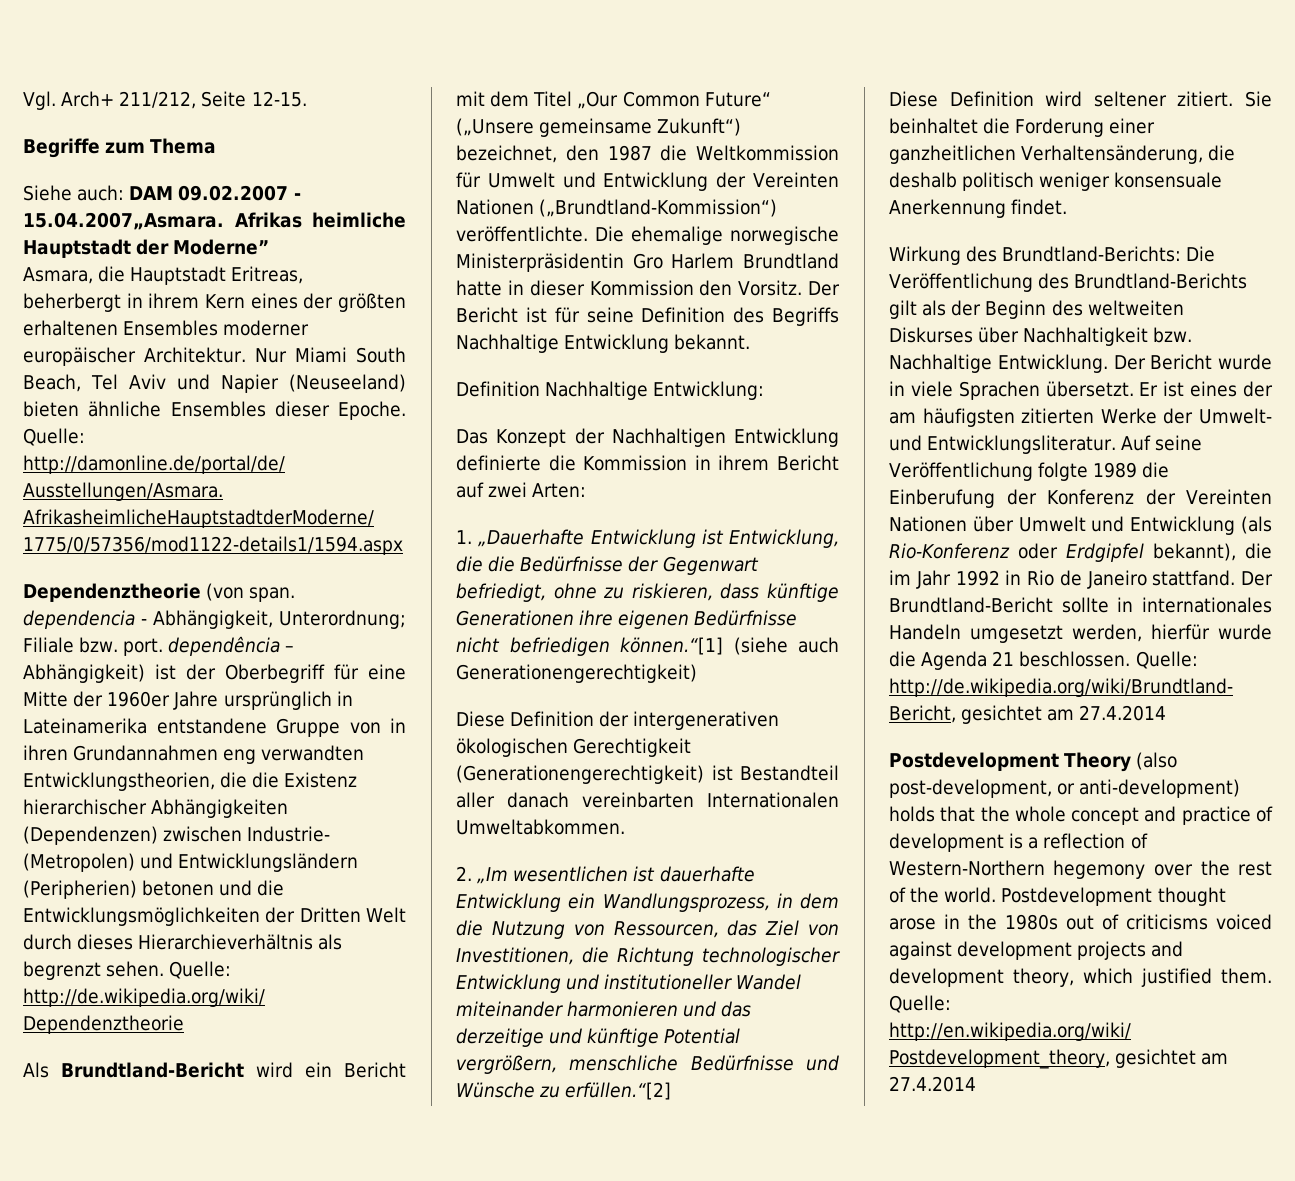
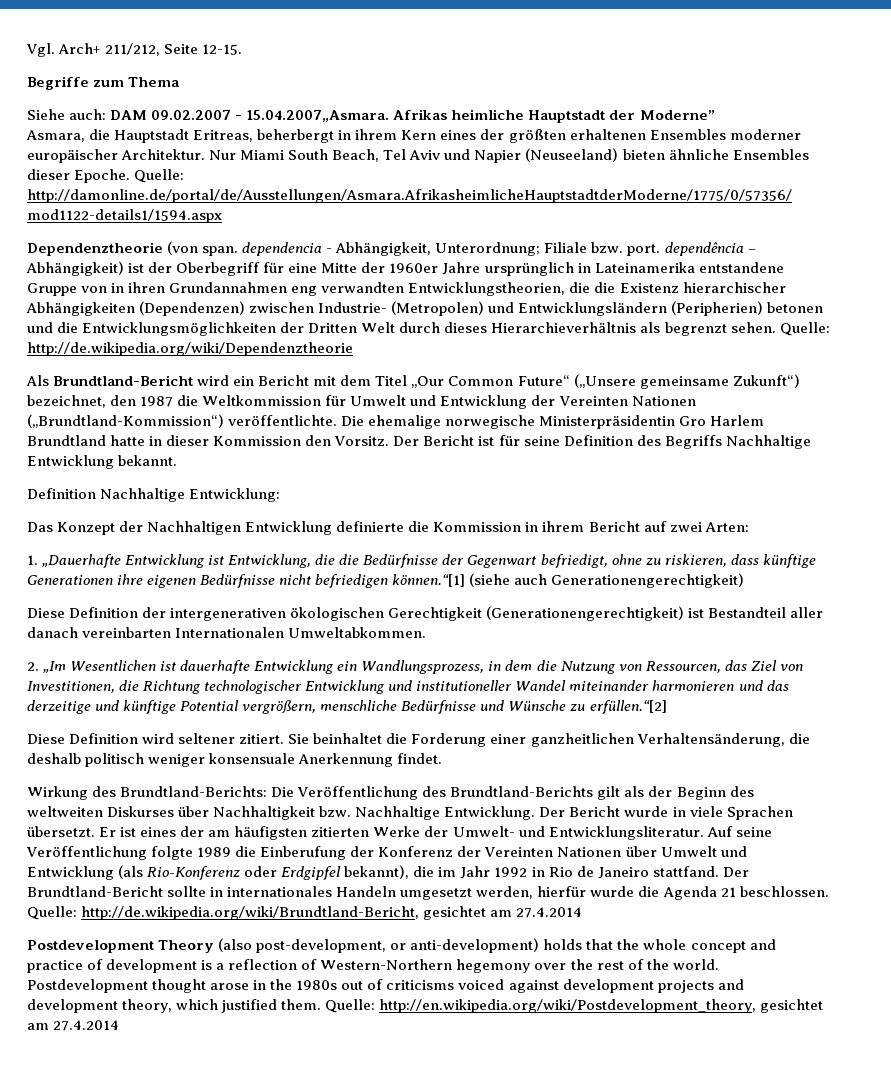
[513,866,629,882] wesentlichen -> [70,660,157,671] Wesentlichen

